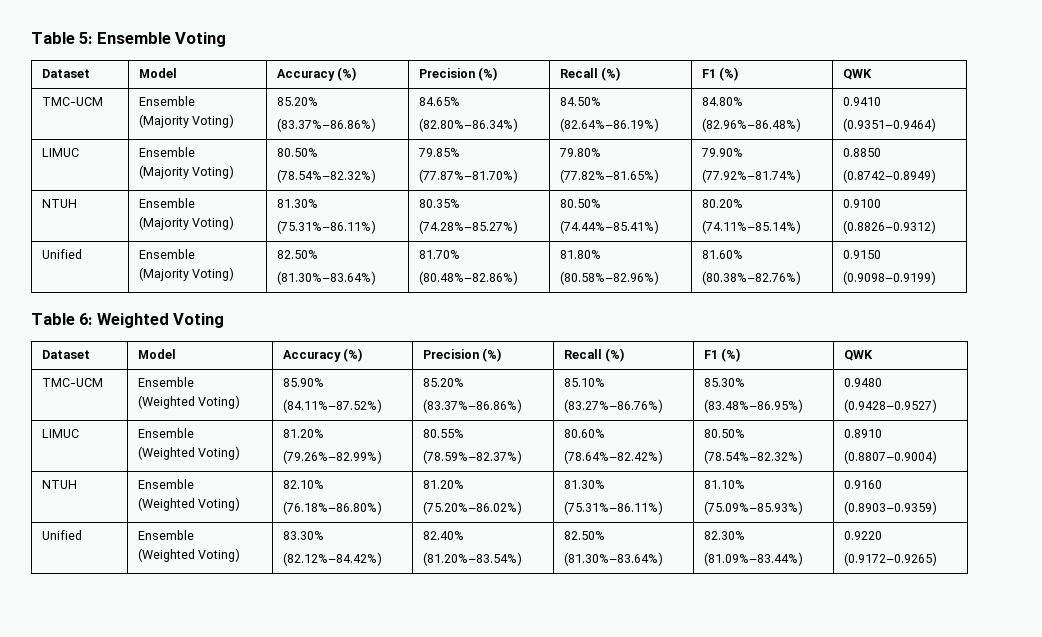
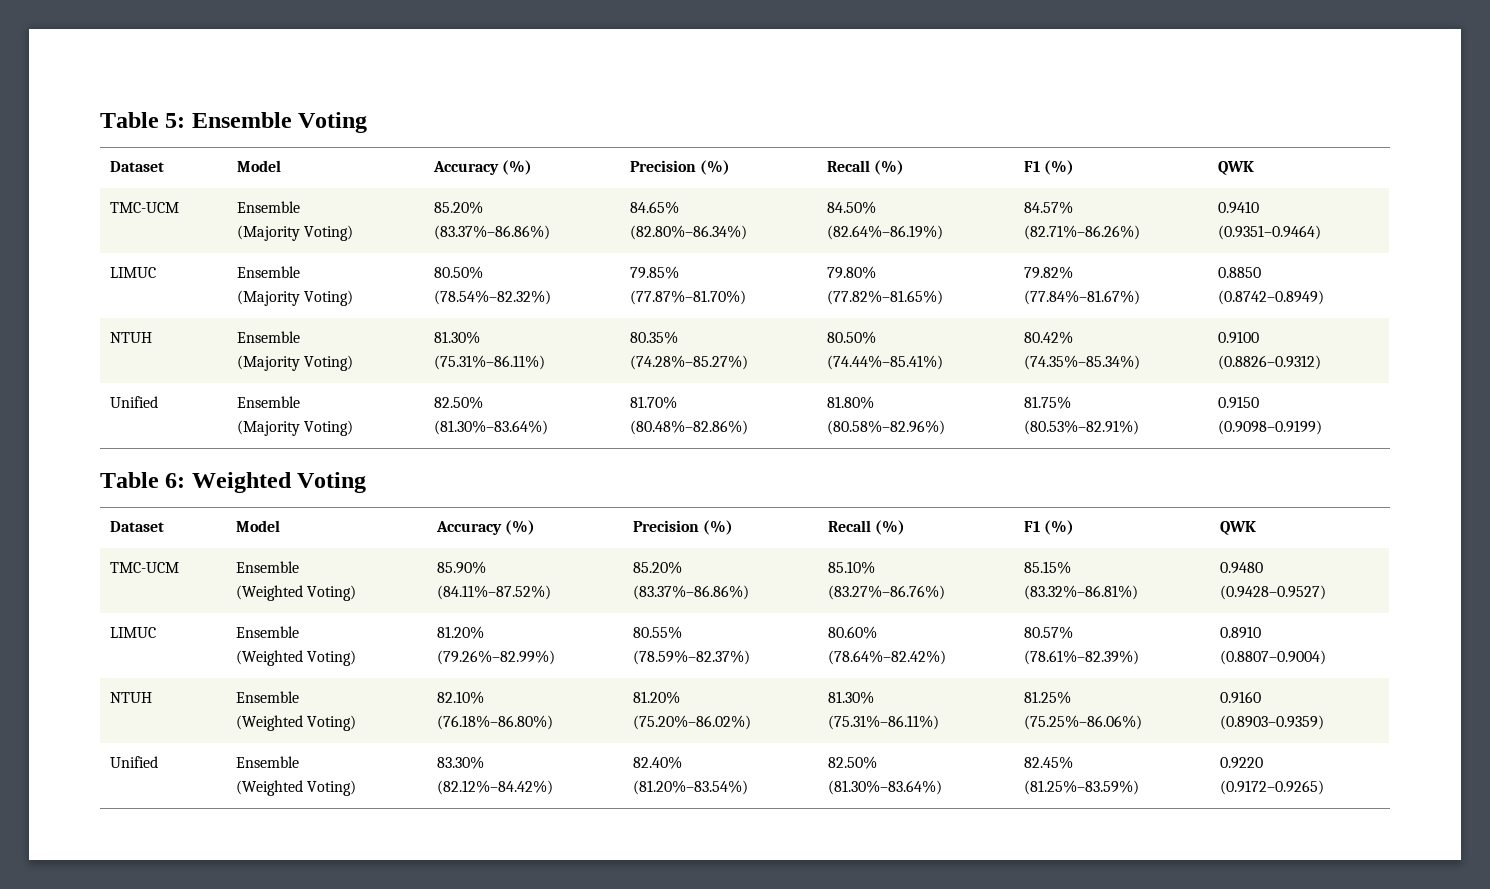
[701,97,743,106] [701,118,801,132] 84.80% // (82.96%–86.48%) -> [1024,201,1074,214] [1024,225,1141,240] 84.57% // (82.71%–86.26%)
[700,148,743,157] [701,169,801,183] 79.90% // (77.92%–81.74%) -> [1024,266,1074,279] [1024,290,1141,305] 79.82% // (77.84%–81.67%)
[701,199,743,208] [701,220,801,234] 80.20% // (74.11%–85.14%) -> [1024,331,1074,344] [1024,355,1141,370] 80.42% // (74.35%–85.34%)
[701,250,743,259] [701,271,801,285] 81.60% // (80.38%–82.76%) -> [1024,396,1072,409] [1024,420,1140,435] 81.75% // (80.53%–82.91%)
[703,378,745,387] [703,399,803,413] 85.30% // (83.48%–86.95%) -> [1024,561,1072,574] [1024,585,1139,600] 85.15% // (83.32%–86.81%)
[703,429,745,438] [703,450,803,464] 80.50% // (78.54%–82.32%) -> [1024,626,1074,639] [1024,650,1140,665] 80.57% // (78.61%–82.39%)
[703,480,745,489] [703,501,803,515] 81.10% // (75.09%–85.93%) -> [1024,691,1072,704] [1024,715,1143,730] 81.25% // (75.25%–86.06%)
[703,531,745,540] [703,552,803,566] 82.30% // (81.09%–83.44%) -> [1024,756,1074,769] [1024,780,1140,795] 82.45% // (81.25%–83.59%)

